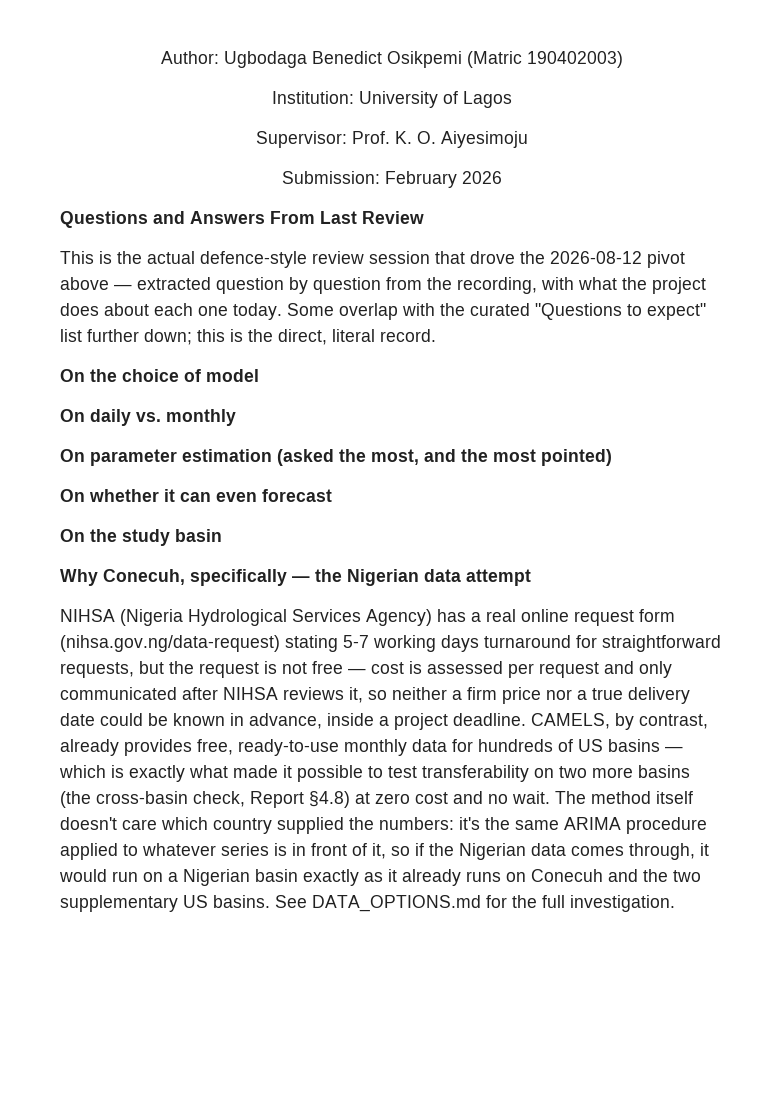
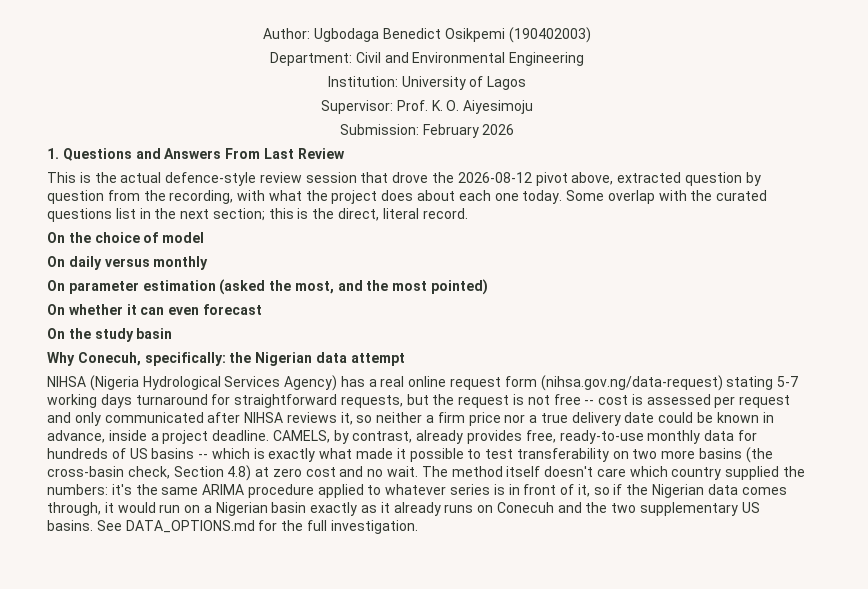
[466,51,623,68] (Matric 190402003) -> [508,27,591,43] [269,52,585,66] (190402003) // Department: Civil and Environmental Engineering
(502, 177) none -> [47,148,59,159] 1.
[60,277,132,290] above — -> [571,172,614,185] above,
[535,303,706,320] [60,329,192,345] "Questions to expect" list further down; -> [47,208,265,222] questions list in the next section;
[136,412,161,422] vs. -> [104,258,150,267] versus
[190,569,310,586] specifically — -> [144,352,226,366] specifically:
[348,668,366,674] — -> [584,400,595,405] --
[665,746,683,752] — -> [198,454,209,459] --
[250,791,350,808] Report §4.8) -> [173,465,252,481] Section 4.8)

